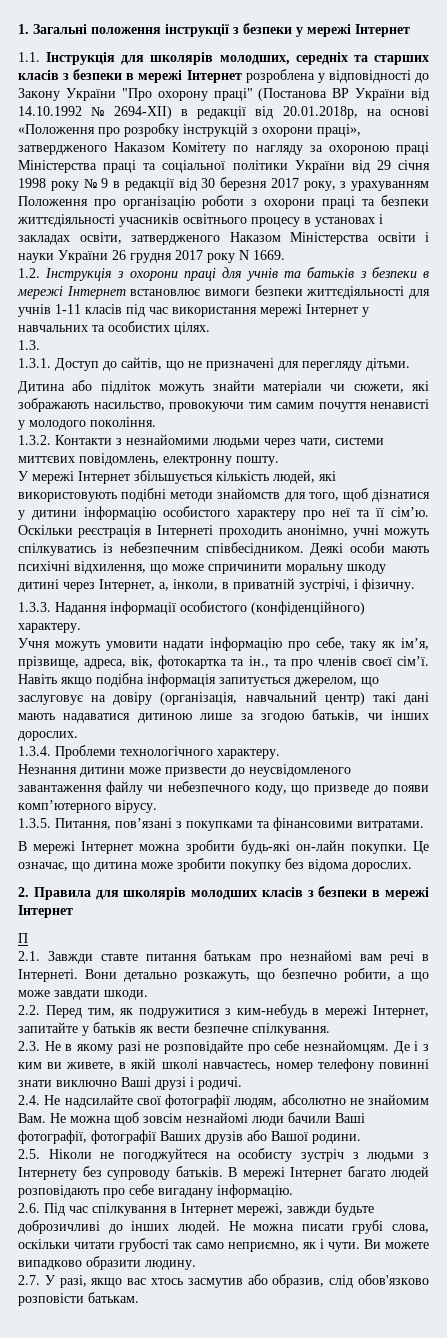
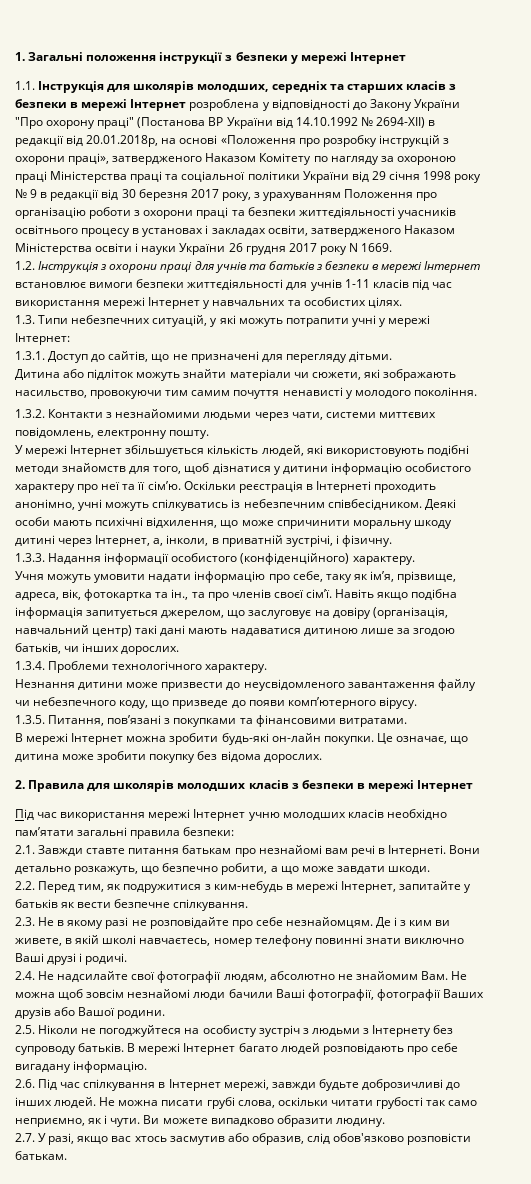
(40, 345) none -> [38,315,431,327] [15,333,70,345] Типи небезпечних ситуацій, у які можуть потрапити учні у мережі Інтернет:
[18,933,28,943] П -> [15,809,447,821] [15,827,235,839] Під час використання мережі Інтернет учню молодших класів необхідно пам’ятати загальні правила безпеки:

